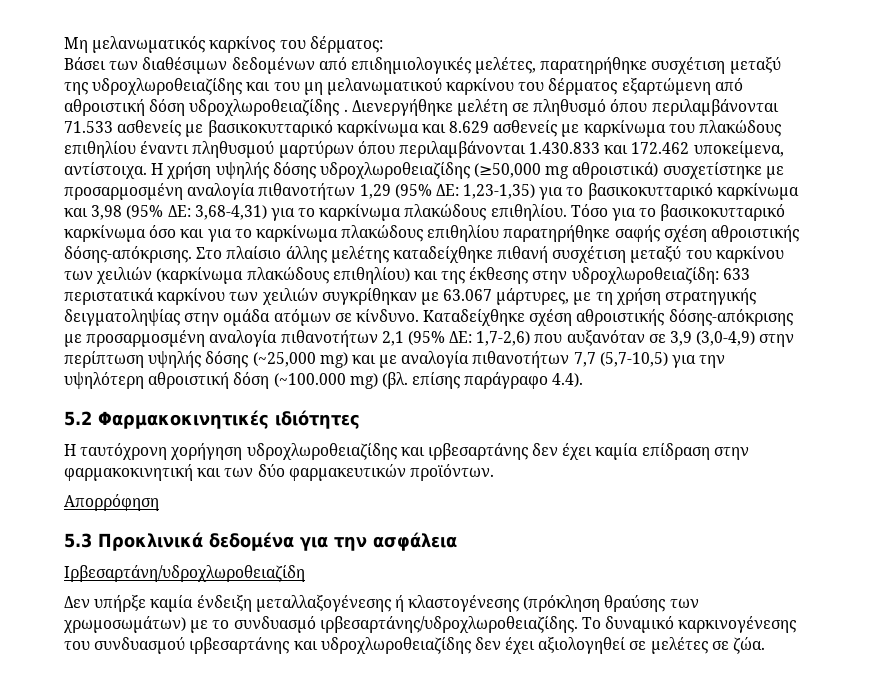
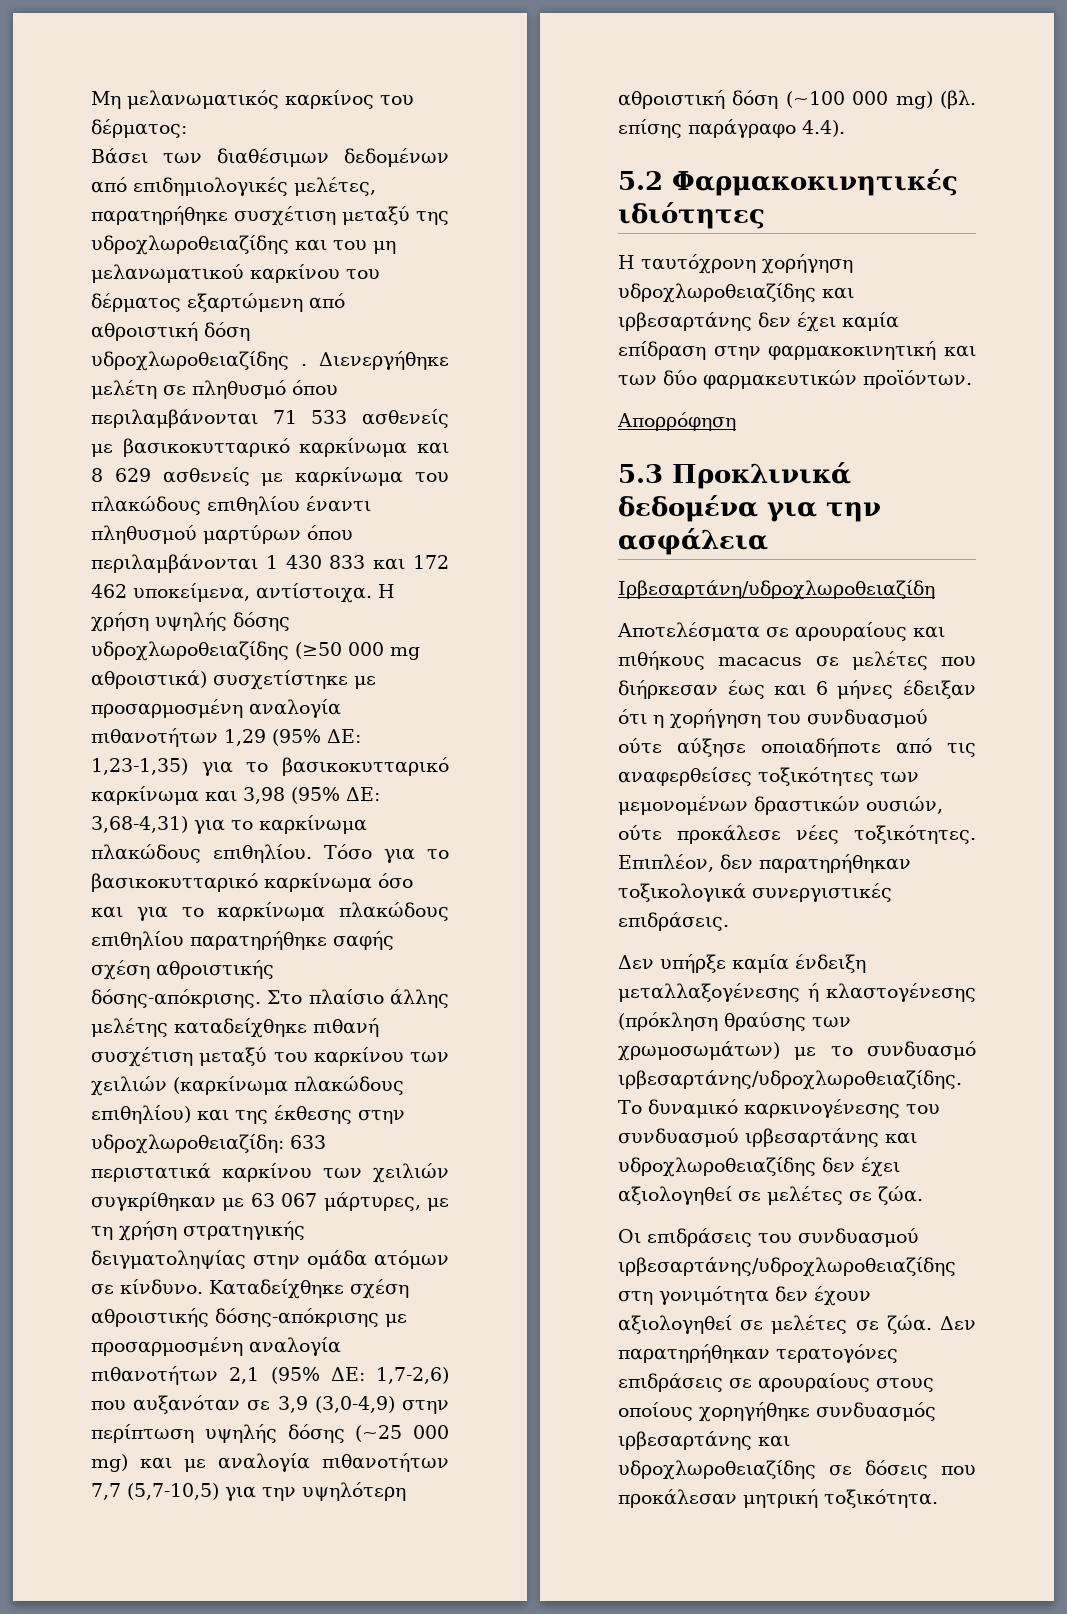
[64,121,113,133] 71.533 -> [272,410,348,424] 71 533
[449,121,490,133] 8.629 -> [91,468,151,482] 8 629
[529,142,690,154] 1.430.833 και 172.462 -> [265,555,450,570] [91,584,127,598] 1 430 833 και 172 462
[474,163,542,178] (≥50,000 -> [295,642,384,659] (≥50 000
[443,289,493,301] 63.067 -> [250,1193,318,1207] 63 067
[252,352,316,367] (~25,000 -> [355,1425,449,1442] (~25 000
[273,373,346,387] (~100.000 -> [785,91,889,108] (~100 000
(305, 573) none -> [617,622,945,641] [618,651,976,670] [618,680,976,699] [618,709,928,729] [618,738,976,757] [618,767,919,786] [618,796,943,815] [618,825,976,844] [618,854,911,873] [618,883,892,902] [618,912,729,931] // Αποτελέσματα σε αρουραίους και πιθήκους macacus σε μελέτες που διήρκεσαν έως και 6 μήνες έδειξαν ότι η χορήγηση του συνδυασμού ούτε αύξησε οποιαδήποτε από τις αναφερθείσες τοξικότητες των μεμονομένων δραστικών ουσιών, ούτε προκάλεσε νέες τοξικότητες. Επιπλέον, δεν παρατηρήθηκαν τοξικολογικά συνεργιστικές επιδράσεις.
(766, 645) none -> [618,1228,919,1247] [618,1257,956,1277] [618,1286,871,1306] [618,1315,976,1334] [618,1344,898,1363] [618,1373,934,1392] [618,1402,936,1422] [618,1431,790,1450] [618,1460,976,1480] [618,1489,938,1508] // Οι επιδράσεις του συνδυασμού ιρβεσαρτάνης/υδροχλωροθειαζίδης στη γονιμότητα δεν έχουν αξιολογηθεί σε μελέτες σε ζώα. Δεν παρατηρήθηκαν τερατογόνες επιδράσεις σε αρουραίους στους οποίους χορηγήθηκε συνδυασμός ιρβεσαρτάνης και υδροχλωροθειαζίδης σε δόσεις που προκάλεσαν μητρική τοξικότητα.

